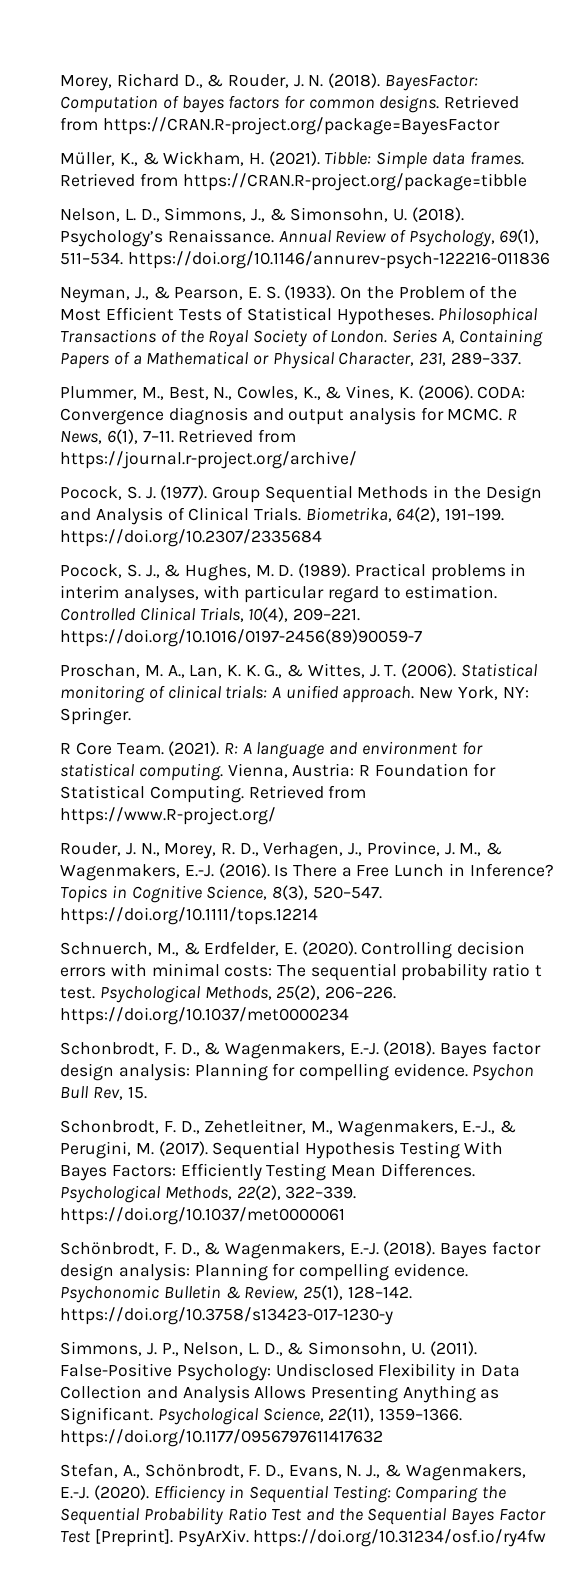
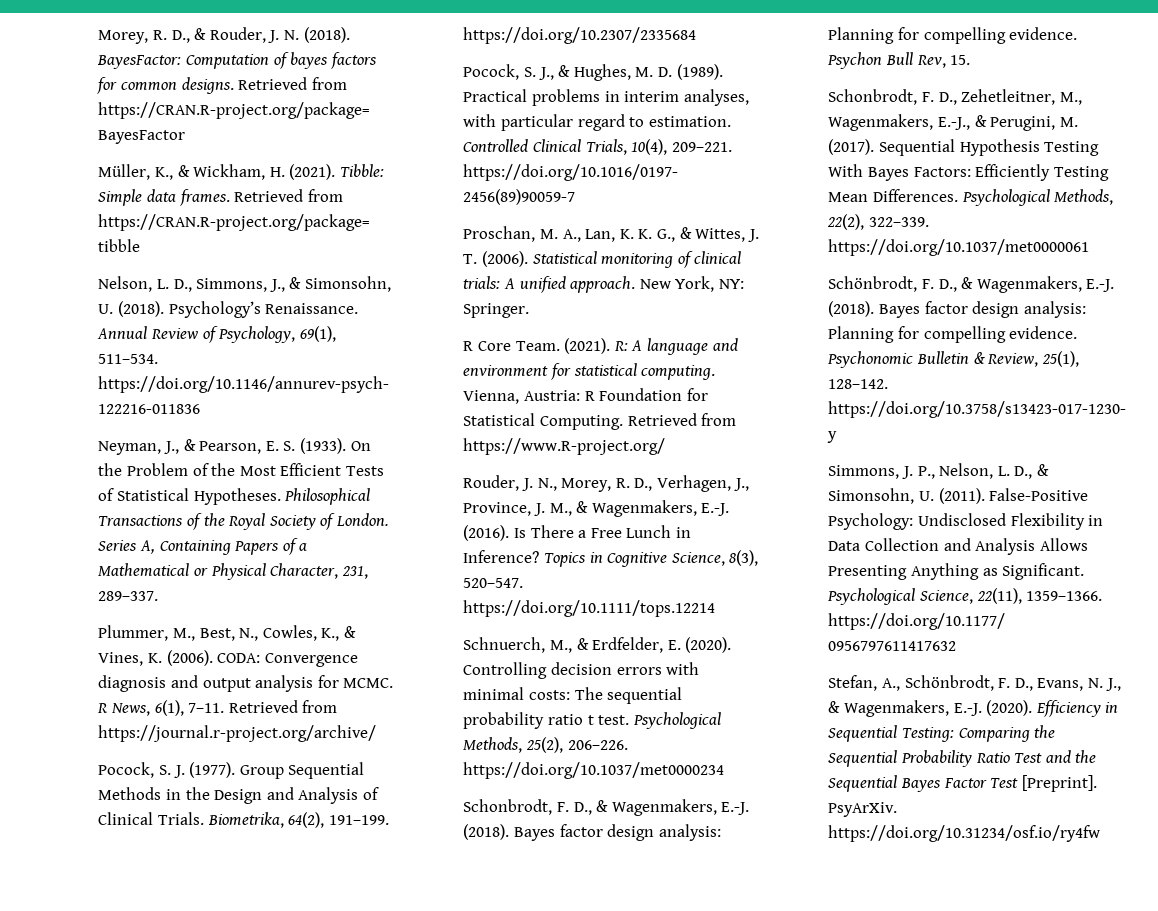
[60,73,179,91] Morey, Richard -> [98,30,168,44] Morey, R.

